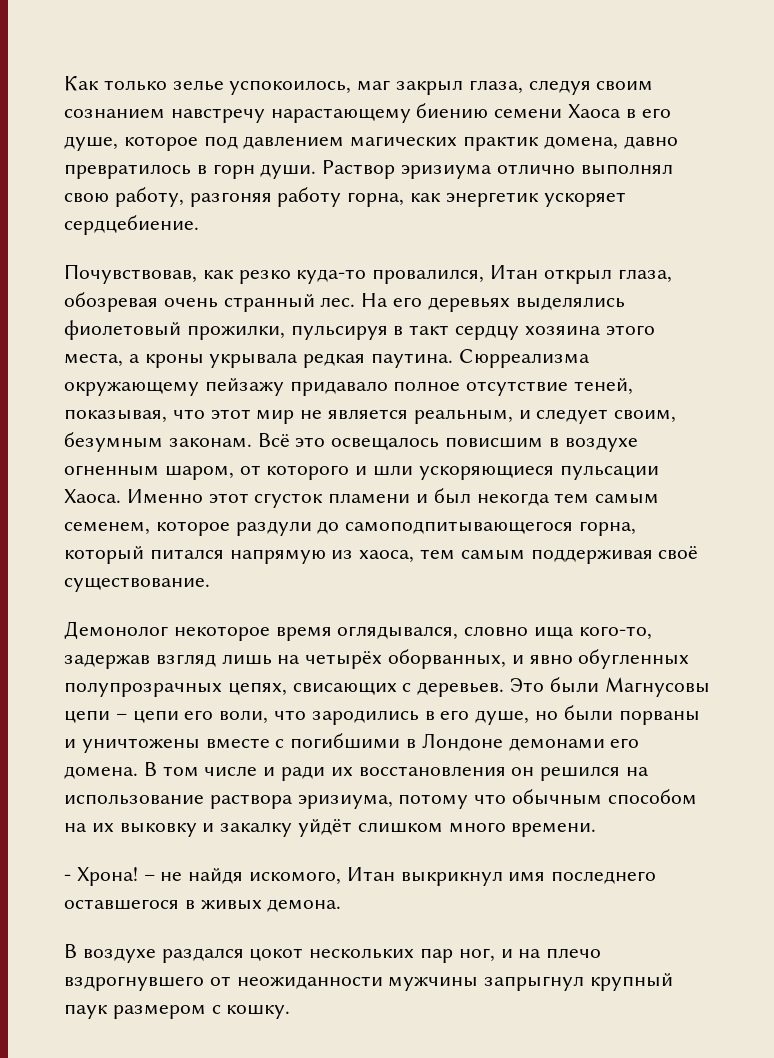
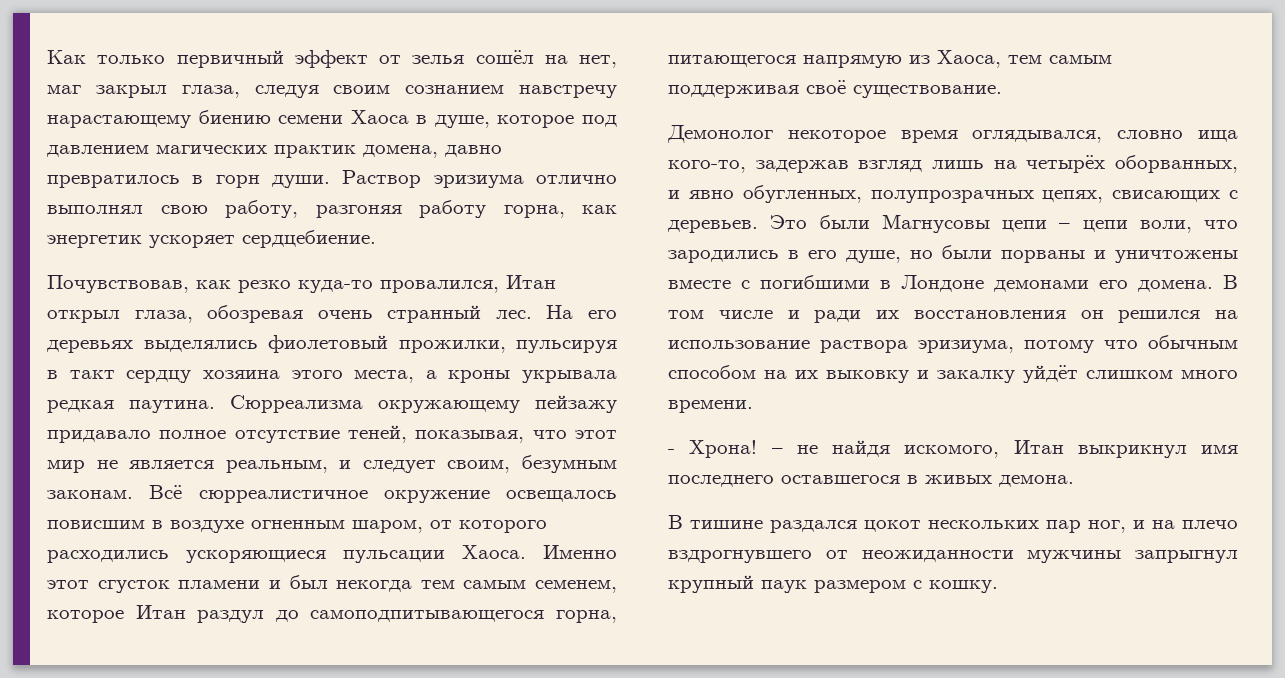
[172,80,352,95] зелье успокоилось, -> [176,50,617,68] первичный эффект от зелья сошёл на нет,
[641,108,671,118] его -> (428, 119) none
[295,437,326,447] это -> [198,490,490,503] сюрреалистичное окружение
[355,465,414,476] и шли -> [47,550,169,563] расходились
[235,521,312,536] раздули -> [135,605,265,623] Итан раздул
[64,546,224,564] который питался -> [668,55,796,67] питающегося
[359,550,415,563] хаоса, -> [937,50,1001,68] Хаоса,
[578,649,690,669] обугленных -> [742,185,862,203] обугленных,
[184,710,214,720] его -> (1128, 226) none
[82,948,156,963] воздухе -> [690,520,763,529] тишине

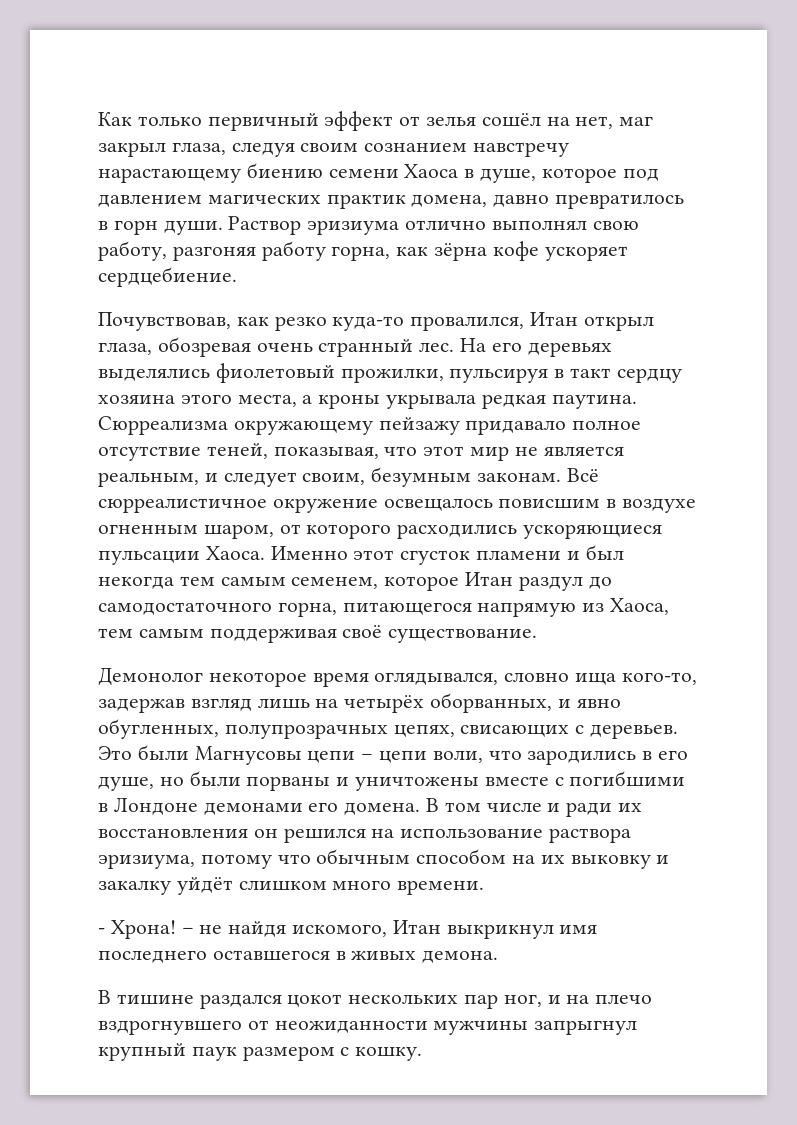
[47,235,142,248] энергетик -> [434,241,539,261] зёрна кофе
[310,610,545,622] самоподпитывающегося -> [98,602,272,615] самодостаточного

